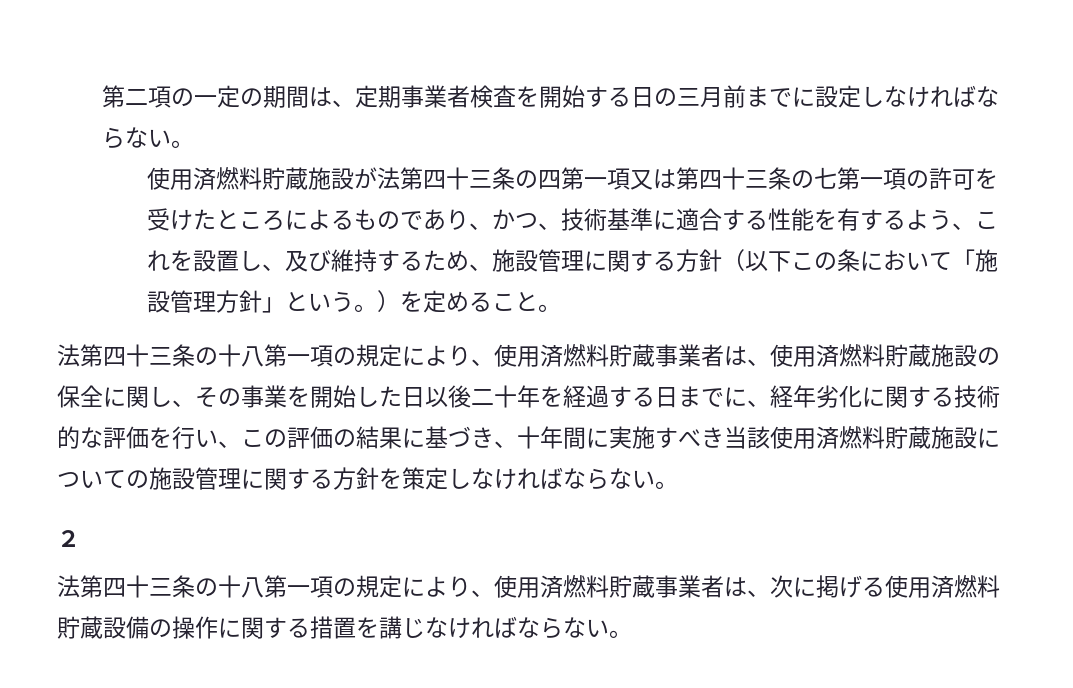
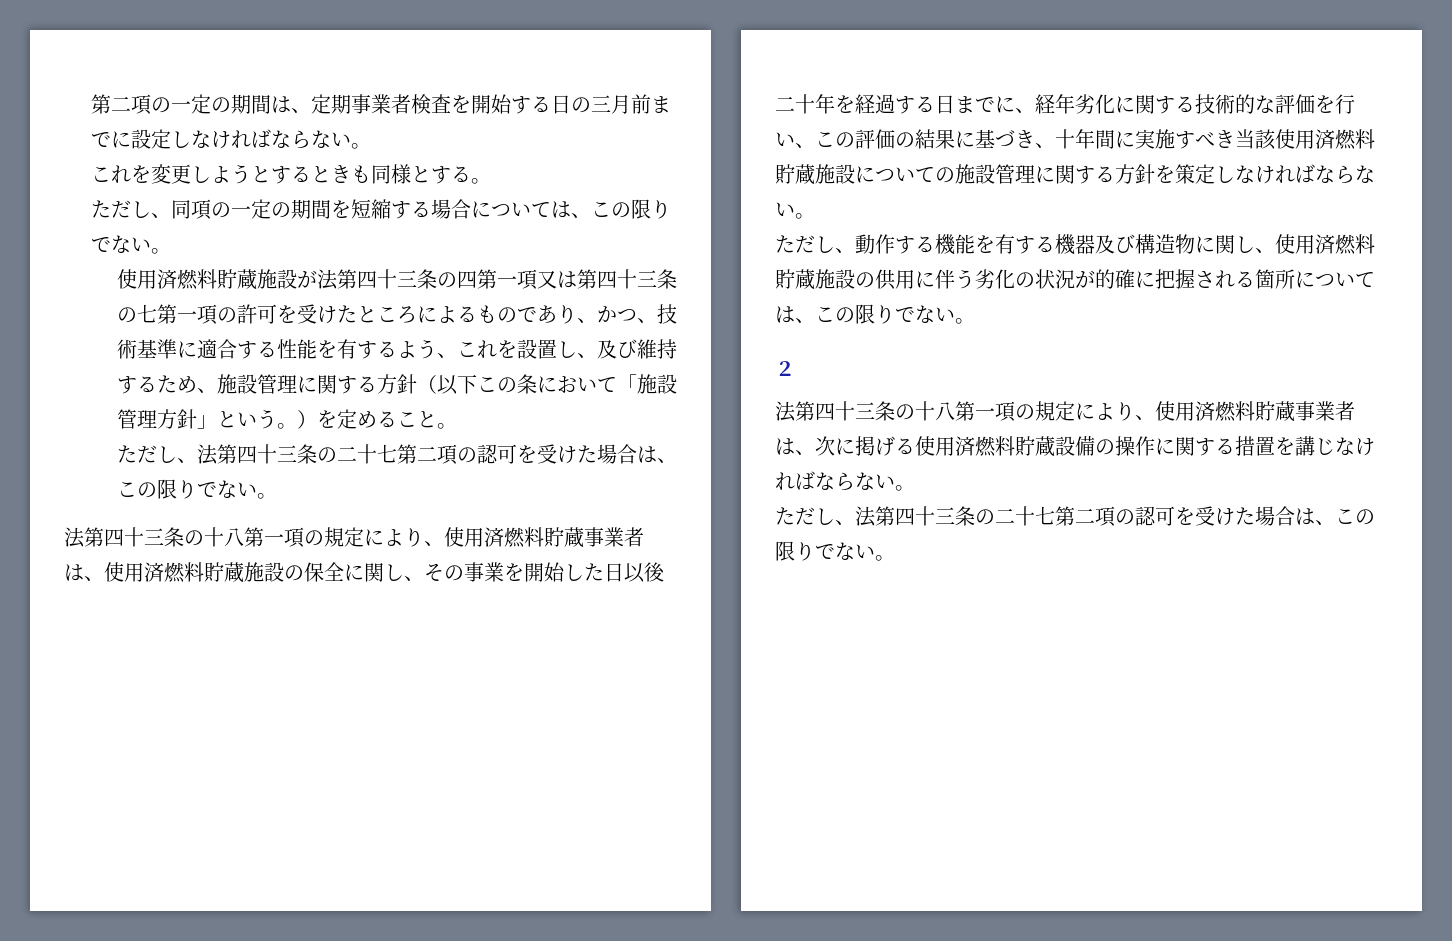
(195, 144) none -> [90,164,491,184] [90,199,671,220] [90,235,171,254] // これを変更しようとするときも同様とする。 // ただし、同項の一定の期間を短縮する場合については、この限りでない。
(562, 308) none -> [116,444,677,465] [116,479,277,499] // ただし、法第四十三条の二十七第二項の認可を受けた場合は、この限りでない。
(678, 485) none -> [775,234,1375,255] [775,269,1375,290] [775,304,975,324] // ただし、動作する機能を有する機器及び構造物に関し、使用済燃料貯蔵施設の供用に伴う劣化の状況が的確に把握される箇所については、この限りでない。
(632, 634) none -> [775,506,1375,527] [775,541,895,561] // ただし、法第四十三条の二十七第二項の認可を受けた場合は、この限りでない。

